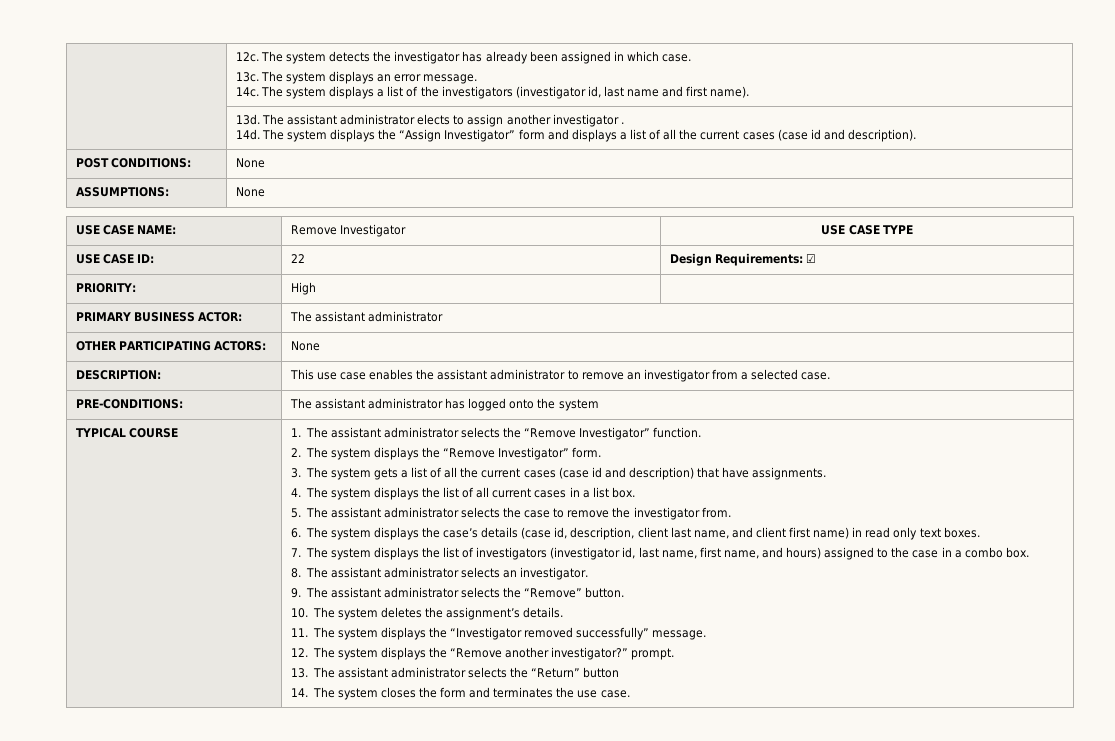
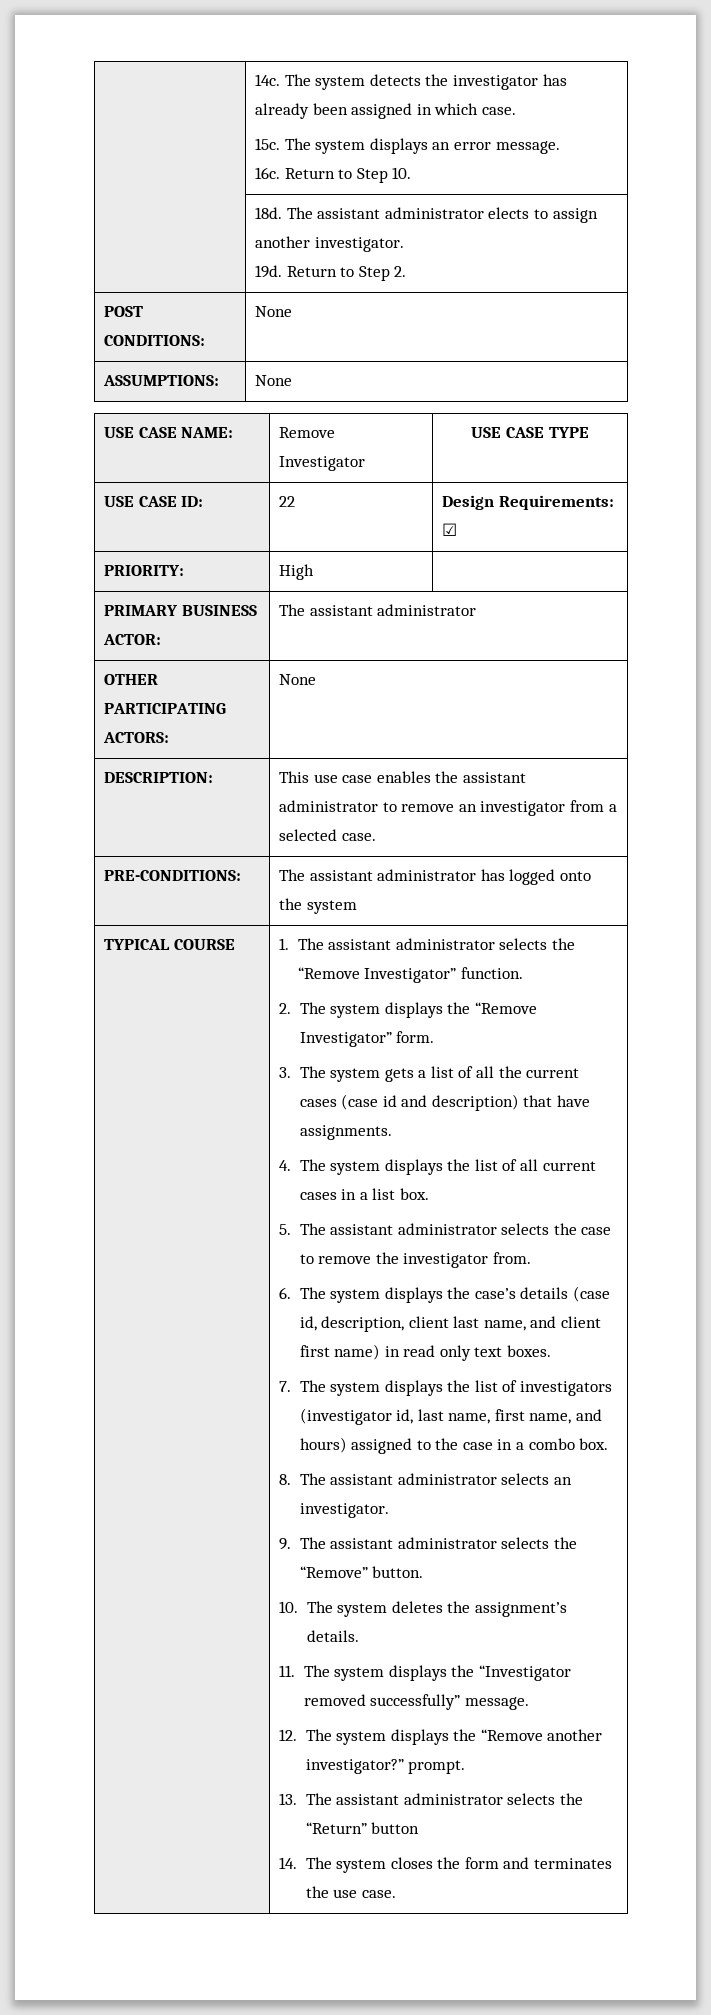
[235,52,259,62] | 12c. -> [255,74,281,86] | 14c.
[235,72,259,82] 13c. -> [255,138,281,150] 15c.
[235,86,750,99] [235,114,260,125] 14c. The system displays a list of the investigators (investigator id, last name and first name). // | 13d. -> [255,167,412,183] [255,207,283,219] 16c. Return to Step 10. // | 18d.
[552,114,624,127] [235,129,916,142] investigator . // 14d. The system displays the “Assign Investigator” form and displays a list of all the current cases (case id and description). -> [314,237,404,252] [255,265,407,281] investigator. // 19d. Return to Step 2.

